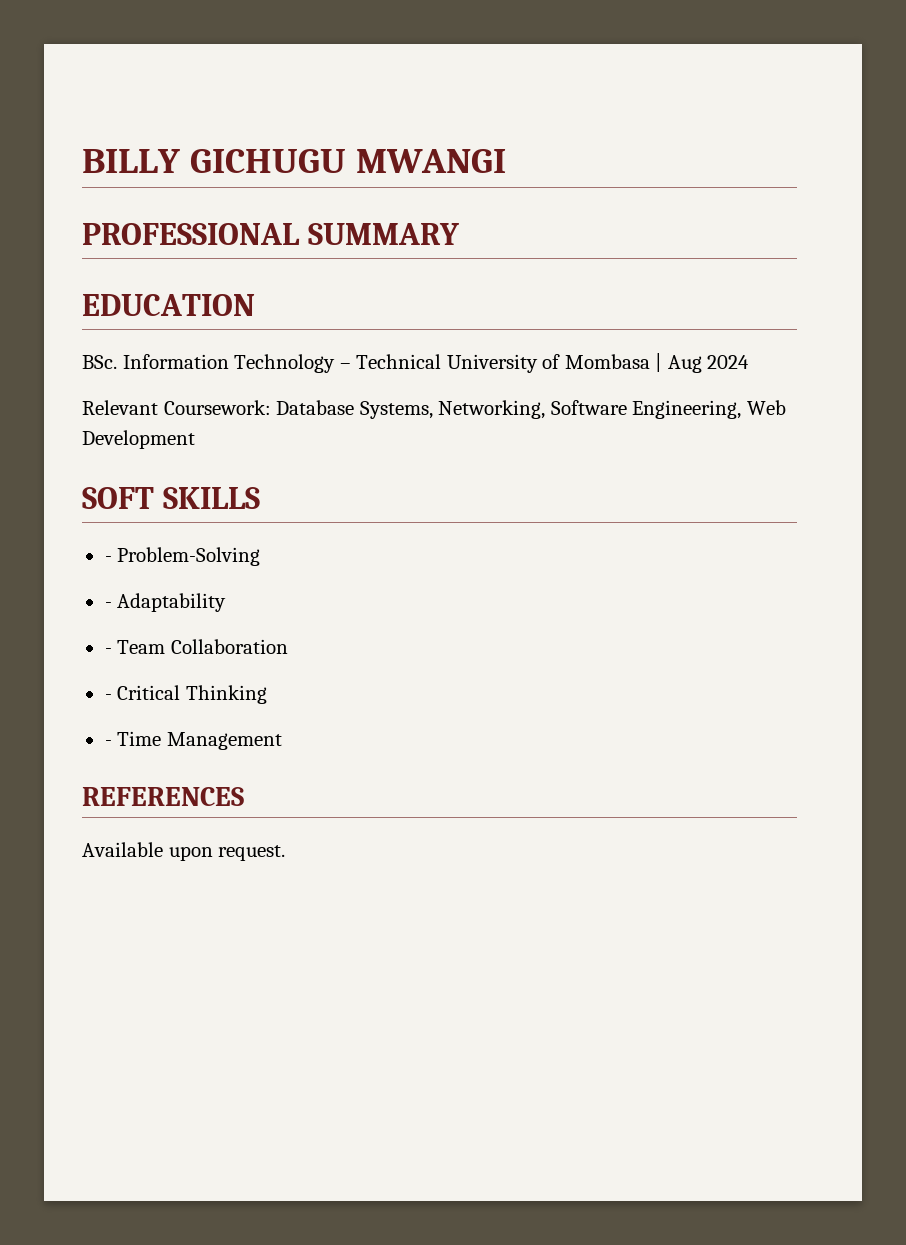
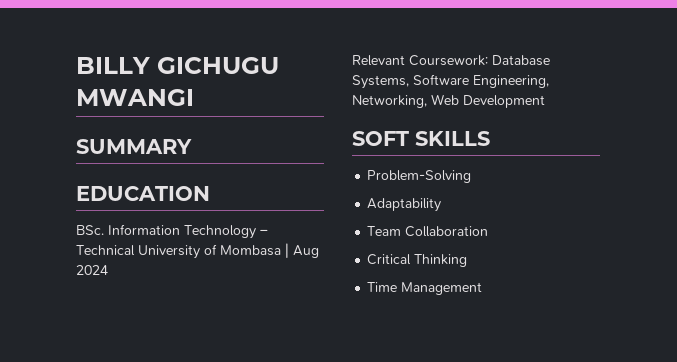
[82,223,300,245] PROFESSIONAL -> (194, 97) none
[438,400,546,419] Networking, -> (409, 82) none
(742, 409) none -> [352,95,427,108] Networking,
[104,556,112,562] - -> (490, 138) none
[104,602,112,608] - -> (472, 176) none
[104,648,112,654] - -> (442, 205) none
[104,694,112,700] - -> (489, 231) none
[104,740,112,746] - -> (468, 260) none
[82,787,244,806] [82,842,286,861] // REFERENCES // Available upon request. -> (483, 288) none

